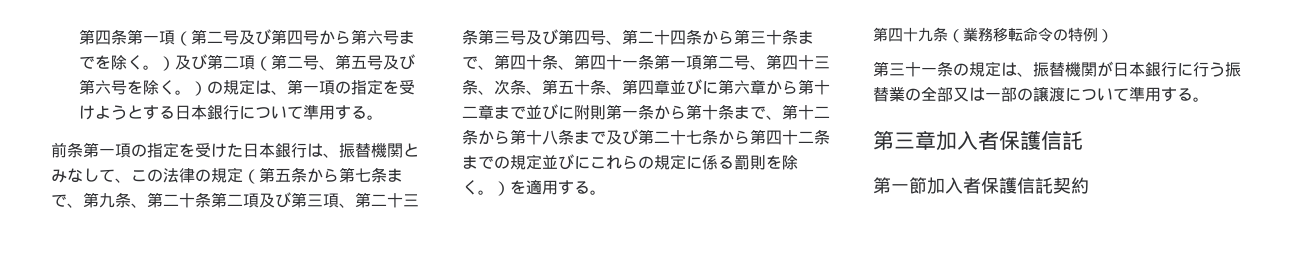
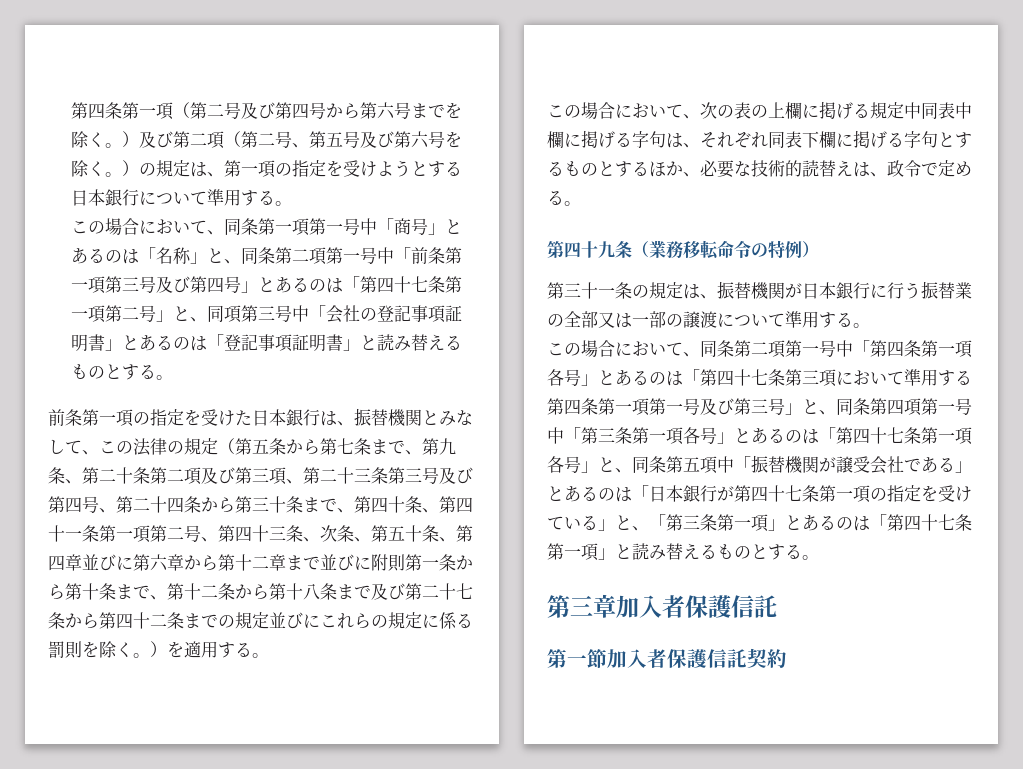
(384, 117) none -> [71,218,463,236] [71,247,463,265] [71,276,463,294] [71,305,463,323] [71,334,463,352] [71,364,174,380] // この場合において、同条第一項第一号中「商号」とあるのは「名称」と、同条第二項第一号中「前条第一項第三号及び第四号」とあるのは「第四十七条第一項第二号」と、同項第三号中「会社の登記事項証明書」とあるのは「登記事項証明書」と読み替えるものとする。
(606, 192) none -> [547,101,972,119] [547,130,972,148] [547,160,972,178] [547,190,581,206] // この場合において、次の表の上欄に掲げる規定中同表中欄に掲げる字句は、それぞれ同表下欄に掲げる字句とするものとするほか、必要な技術的読替えは、政令で定める。
(1209, 99) none -> [547,340,972,358] [547,369,972,387] [547,398,972,416] [547,427,972,445] [547,455,972,474] [547,485,972,503] [547,514,972,532] [547,543,819,561] // この場合において、同条第二項第一号中「第四条第一項各号」とあるのは「第四十七条第三項において準用する第四条第一項第一号及び第三号」と、同条第四項第一号中「第三条第一項各号」とあるのは「第四十七条第一項各号」と、同条第五項中「振替機関が譲受会社である」とあるのは「日本銀行が第四十七条第一項の指定を受けている」と、「第三条第一項」とあるのは「第四十七条第一項」と読み替えるものとする。

